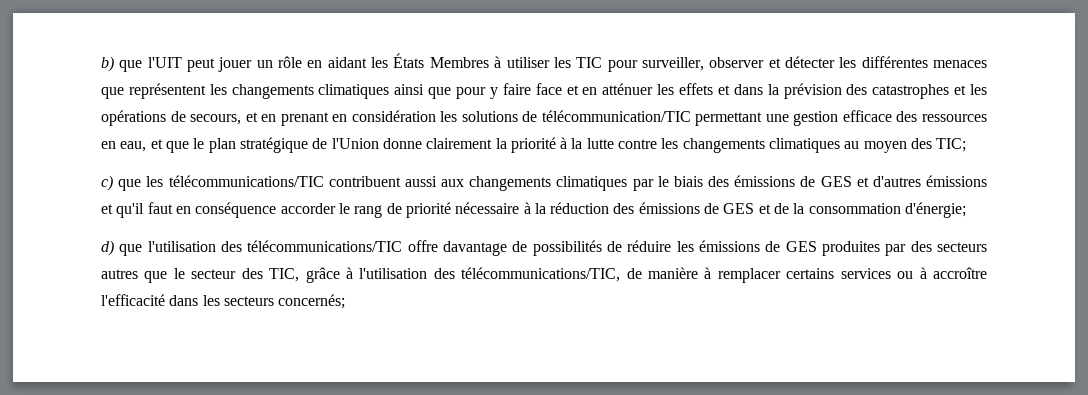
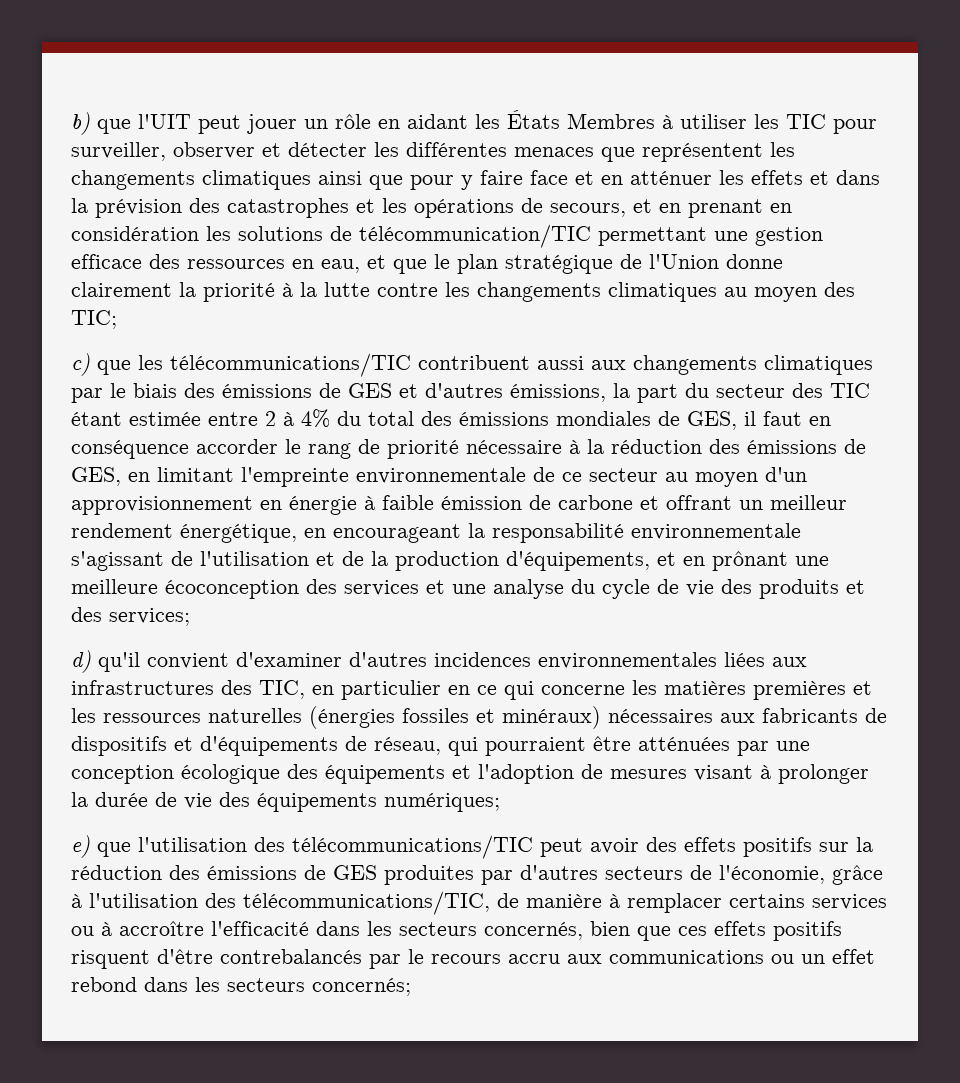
[925,175,987,187] [101,203,145,218] émissions et qu'il -> [510,383,870,403] [71,409,756,430] émissions, la part du secteur des TIC étant estimée entre 2 à 4% du total des émissions mondiales de GES, il
[723,202,967,218] [101,240,694,256] GES et de la consommation d'énergie; // d) que l'utilisation des télécommunications/TIC offre davantage de possibilités de réduire les -> [71,467,807,487] [71,495,847,515] [71,523,801,543] [71,551,829,571] [71,579,865,599] [71,607,190,626] [71,650,807,673] [71,680,872,700] [71,706,887,729] [71,736,810,756] [71,764,869,784] [71,792,500,812] [71,835,873,859] [71,865,200,880] GES, en limitant l'empreinte environnementale de ce secteur au moyen d'un approvisionnement en énergie à faible émission de carbone et offrant un meilleur rendement énergétique, en encourageant la responsabilité environnementale s'agissant de l'utilisation et de la production d'équipements, et en prônant une meilleure écoconception des services et une analyse du cycle de vie des produits et des services; // d) qu'il convient d'examiner d'autres incidences environnementales liées aux infrastructures des TIC, en particulier en ce qui concerne les matières premières et les ressources naturelles (énergies fossiles et minéraux) nécessaires aux fabricants de dispositifs et d'équipements de réseau, qui pourraient être atténuées par une conception écologique des équipements et l'adoption de mesures visant à prolonger la durée de vie des équipements numériques; // e) que l'utilisation des télécommunications/TIC peut avoir des effets positifs sur la réduction des
[910,241,988,252] [101,268,300,283] des secteurs autres que le secteur des TIC, -> [520,865,825,884] d'autres secteurs de l'économie,
(274, 301) none -> [484,921,842,941] [71,949,875,969] [71,977,305,992] concernés, bien que ces effets positifs risquent d'être contrebalancés par le recours accru aux communications ou un effet rebond dans les secteurs

